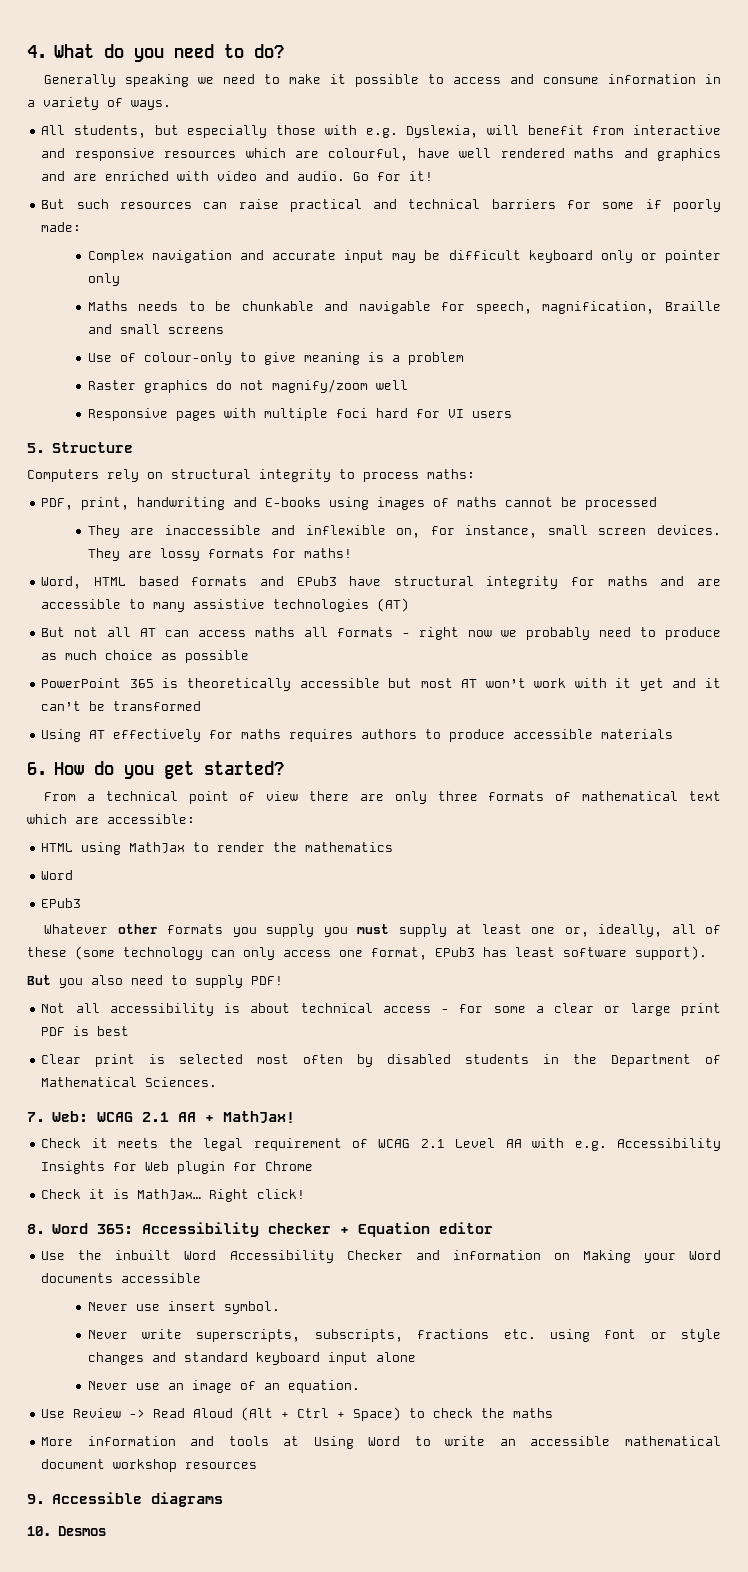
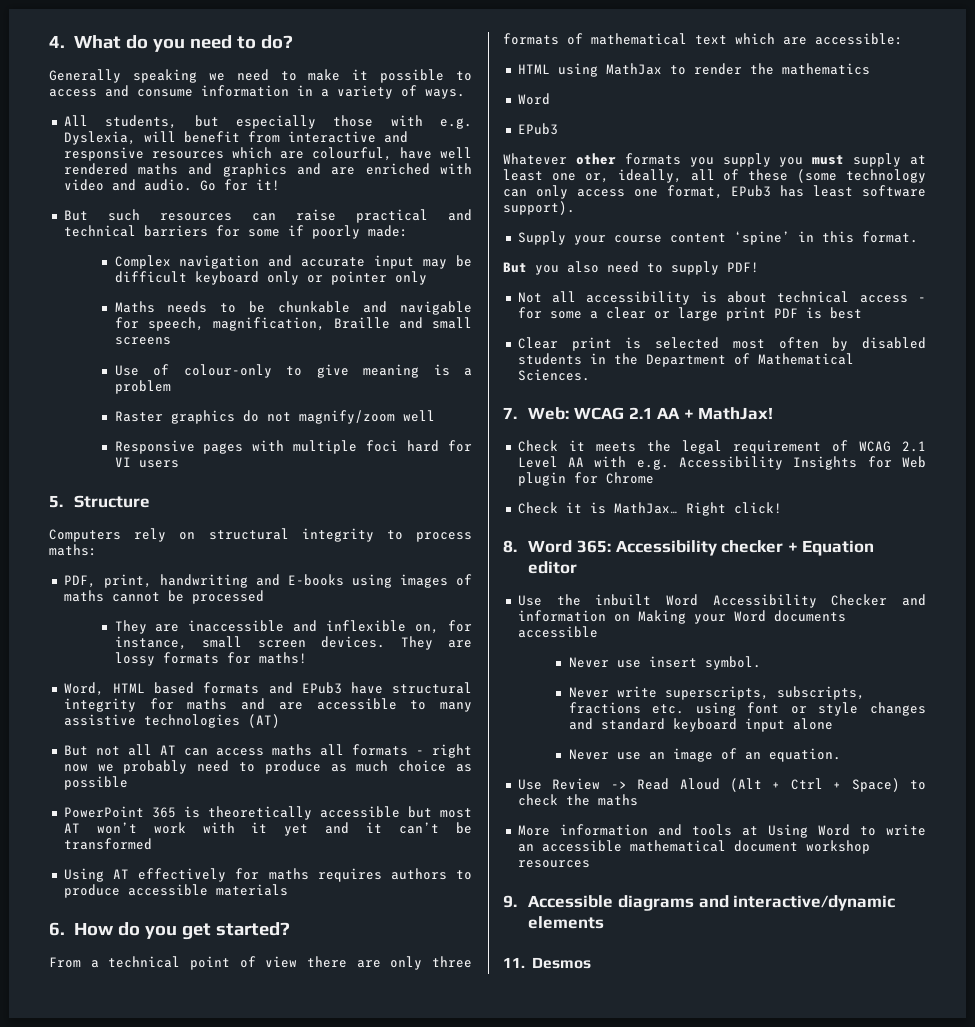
(707, 953) none -> [517,231,918,245] // Supply your course content ‘spine’ in this format.
[27,1526,51,1536] // 10. -> [698,895,896,911] [528,916,605,929] [503,957,525,968] and interactive/dynamic elements // 11.

